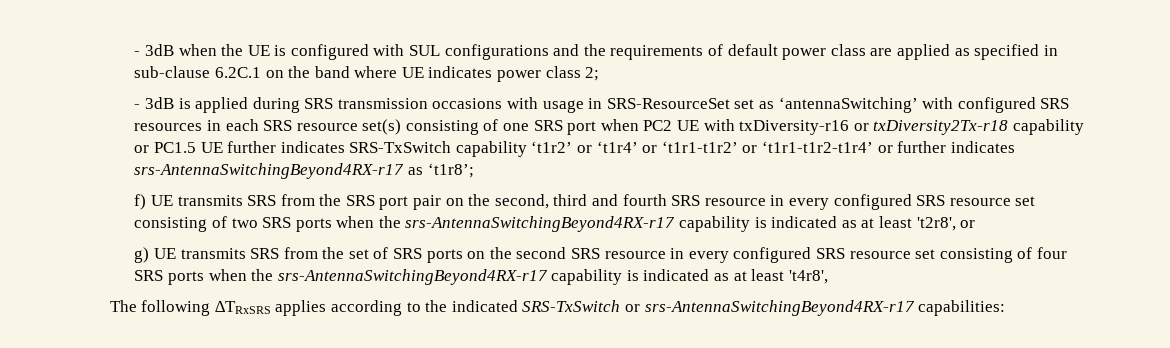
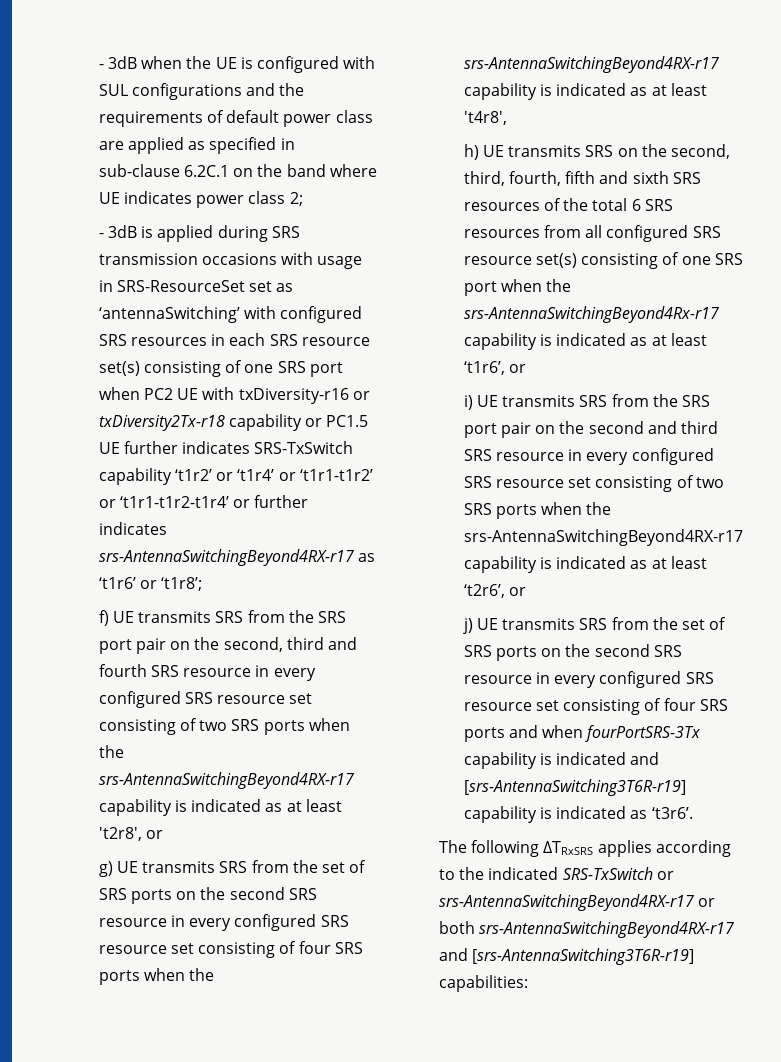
(423, 171) none -> [98,577,158,589] ‘t1r6’ or
(828, 277) none -> [463,144,731,160] [463,171,701,186] [463,198,673,211] [463,225,721,242] [463,252,743,269] [463,279,572,296] [463,306,719,323] [463,333,707,350] [463,361,527,375] [463,394,711,410] [463,421,719,438] [463,448,714,465] [463,475,724,492] [463,502,612,519] [463,529,743,546] [463,556,707,573] [463,584,527,598] [462,617,727,634] [463,644,682,661] [463,671,714,688] [463,698,728,715] [463,725,702,742] [463,752,660,769] [463,779,686,796] [463,806,693,823] // h) UE transmits SRS on the second, third, fourth, fifth and sixth SRS resources of the total 6 SRS resources from all configured SRS resource set(s) consisting of one SRS port when the srs-AntennaSwitchingBeyond4Rx-r17 capability is indicated as at least ‘t1r6’, or // i) UE transmits SRS from the SRS port pair on the second and third SRS resource in every configured SRS resource set consisting of two SRS ports when the srs-AntennaSwitchingBeyond4RX-r17 capability is indicated as at least ‘t2r6’, or // j) UE transmits SRS from the set of SRS ports on the second SRS resource in every configured SRS resource set consisting of four SRS ports and when fourPortSRS-3Tx capability is indicated and [srs-AntennaSwitching3T6R-r19] capability is indicated as ‘t3r6’.
(915, 308) none -> [698,898,716,907] [438,921,735,938] [438,948,695,965] or both srs-AntennaSwitchingBeyond4RX-r17 and [srs-AntennaSwitching3T6R-r19]

